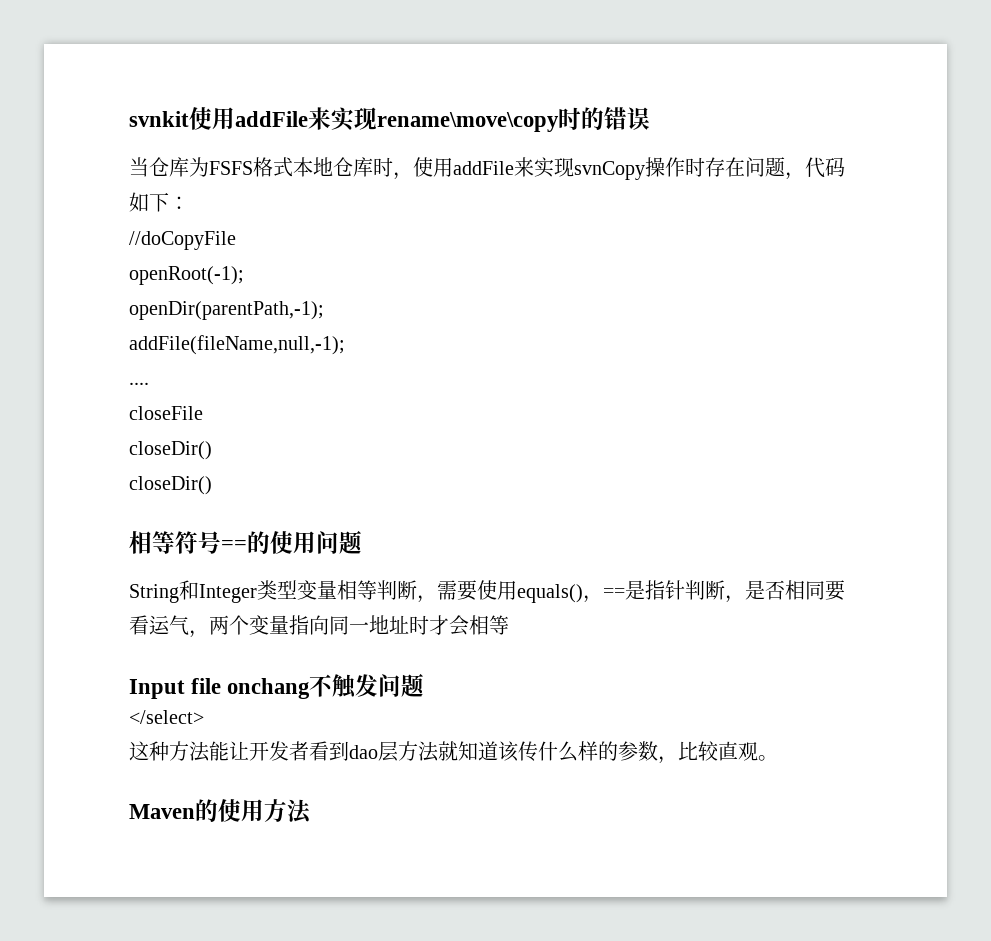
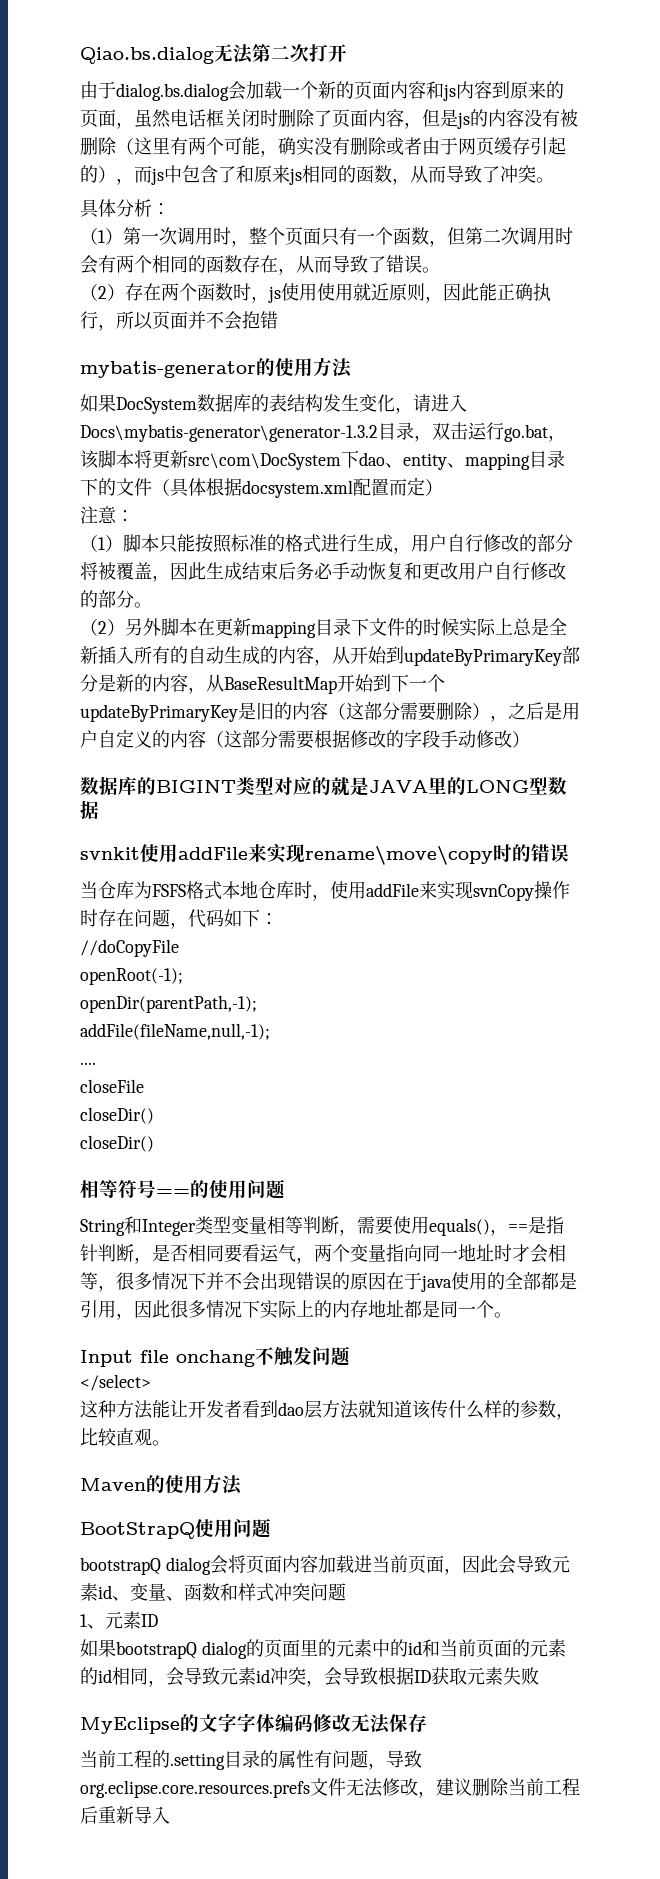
(129, 119) none -> [80,44,347,64] [80,81,564,101] [80,109,578,129] [80,137,566,157] [80,165,554,185] [80,199,170,218] [80,227,573,247] [80,255,440,275] [80,283,551,303] [80,311,278,331] [80,357,352,378] [80,394,467,414] [80,422,566,442] [80,450,565,470] [80,477,443,498] [80,506,134,524] [80,534,573,554] [80,562,566,582] [80,590,152,608] [80,618,567,638] [80,646,580,666] [80,674,445,694] [80,702,580,722] [80,729,530,749] [80,776,567,796] [80,800,99,819] Qiao.bs.dialog无法第二次打开 // 由于dialog.bs.dialog会加载一个新的页面内容和js内容到原来的页面，虽然电话框关闭时删除了页面内容，但是js的内容没有被删除（这里有两个可能，确实没有删除或者由于网页缓存引起的），而js中包含了和原来js相同的函数，从而导致了冲突。 // 具体分析： // （1）第一次调用时，整个页面只有一个函数，但第二次调用时会有两个相同的函数存在，从而导致了错误。 // （2）存在两个函数时，js使用使用就近原则，因此能正确执行，所以页面并不会抱错 // mybatis-generator的使用方法 // 如果DocSystem数据库的表结构发生变化，请进入Docs\mybatis-generator\generator-1.3.2目录，双击运行go.bat，该脚本将更新src\com\DocSystem下dao、entity、mapping目录下的文件（具体根据docsystem.xml配置而定） // 注意： // （1）脚本只能按照标准的格式进行生成，用户自行修改的部分将被覆盖，因此生成结束后务必手动恢复和更改用户自行修改的部分。 // （2）另外脚本在更新mapping目录下文件的时候实际上总是全新插入所有的自动生成的内容，从开始到updateByPrimaryKey部分是新的内容，从BaseResultMap开始到下一个updateByPrimaryKey是旧的内容（这部分需要删除），之后是用户自定义的内容（这部分需要根据修改的字段手动修改） // 数据库的BIGINT类型对应的就是JAVA里的LONG型数据 //
(509, 625) none -> [98,1272,577,1292] [80,1300,512,1320] ，很多情况下并不会出现错误的原因在于java使用的全部都是引用，因此很多情况下实际上的内存地址都是同一个。
(312, 811) none -> [80,1518,271,1539] [80,1555,570,1575] [80,1583,346,1602] [80,1611,158,1629] [80,1639,566,1659] [80,1667,539,1687] [80,1713,427,1734] [80,1750,422,1770] [80,1778,580,1798] [80,1806,170,1824] // BootStrapQ使用问题 // bootstrapQ dialog会将页面内容加载进当前页面，因此会导致元素id、变量、函数和样式冲突问题 // 1、元素ID // 如果bootstrapQ dialog的页面里的元素中的id和当前页面的元素的id相同，会导致元素id冲突，会导致根据ID获取元素失败 // MyEclipse的文字字体编码修改无法保存 // 当前工程的.setting目录的属性有问题，导致org.eclipse.core.resources.prefs文件无法修改，建议删除当前工程后重新导入

